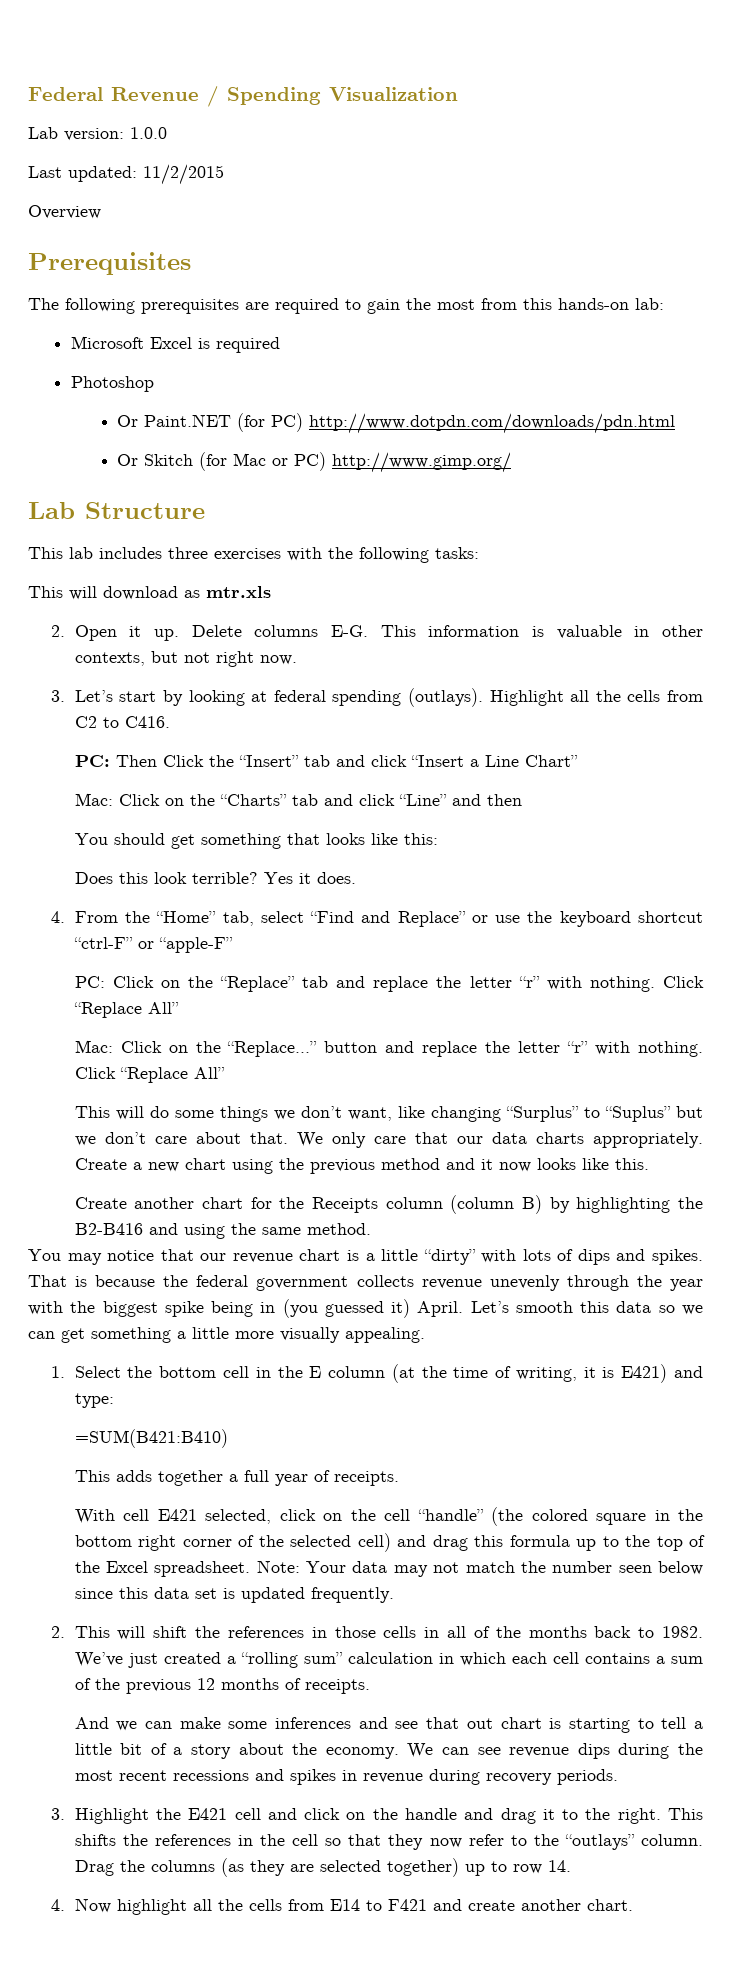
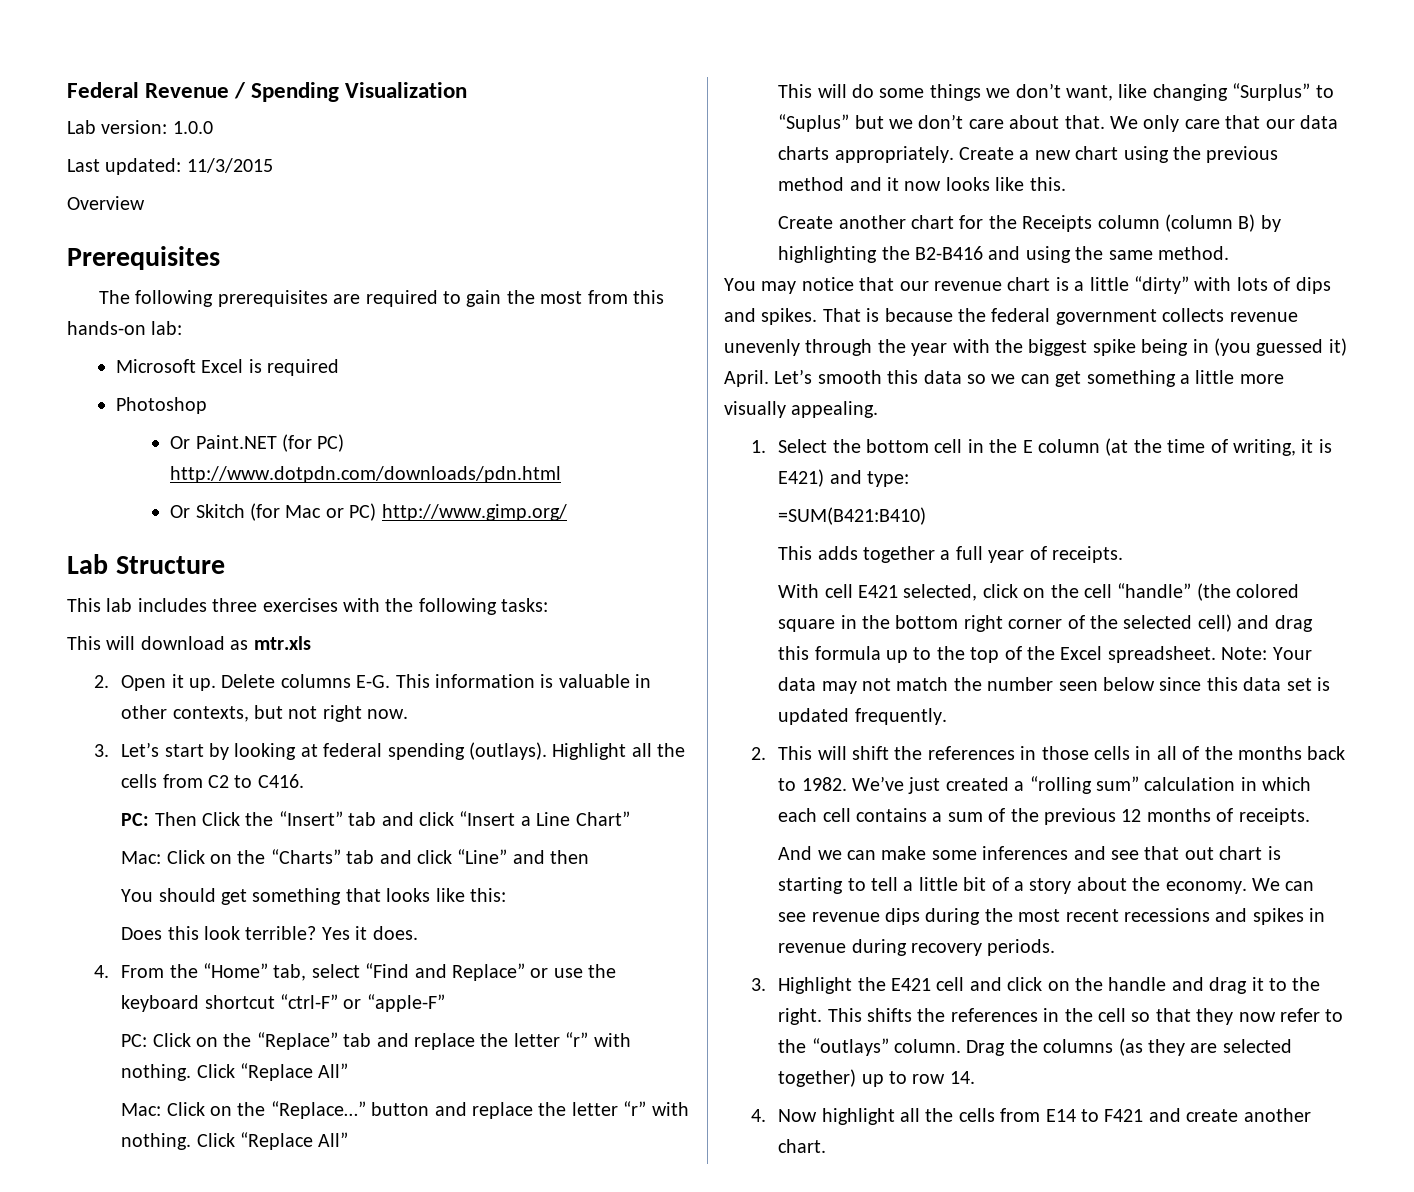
[143,164,224,185] 11/2/2015 -> [186,158,273,173] 11/3/2015

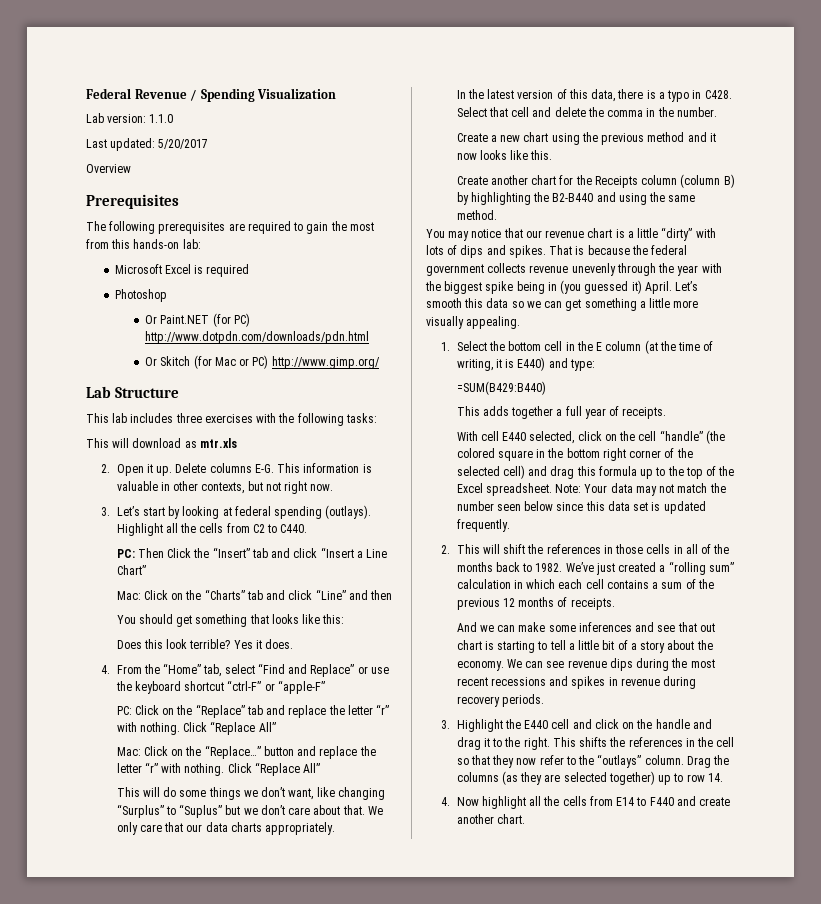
[172,121,213,134] 1.0.0 -> [149,114,174,123] 1.1.0
[186,158,273,173] 11/3/2015 -> [158,139,209,149] 5/20/2017
[257,774,304,788] C416. -> [280,524,308,533] C440.
(954, 154) none -> [456,89,732,102] [456,107,717,117] // In the latest version of this data, there is a typo in C428. Select that cell and delete the comma in the number. //
[914,246,983,260] B2-B416 -> [552,193,594,202] B2-B440
[778,469,825,487] E421) -> [517,357,546,371] E440)
[778,507,927,525] =SUM(B421:B410) -> [456,381,546,395] =SUM(B429:B440)
[857,585,898,598] E421 -> [502,432,527,441] E440
[890,978,931,991] E421 -> [524,720,549,729] E440
[1104,1109,1144,1122] F421 -> [649,797,674,806] F440

